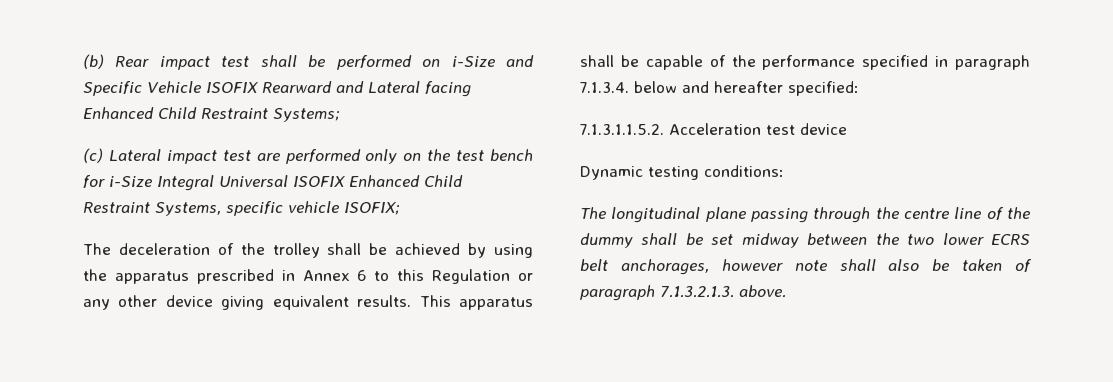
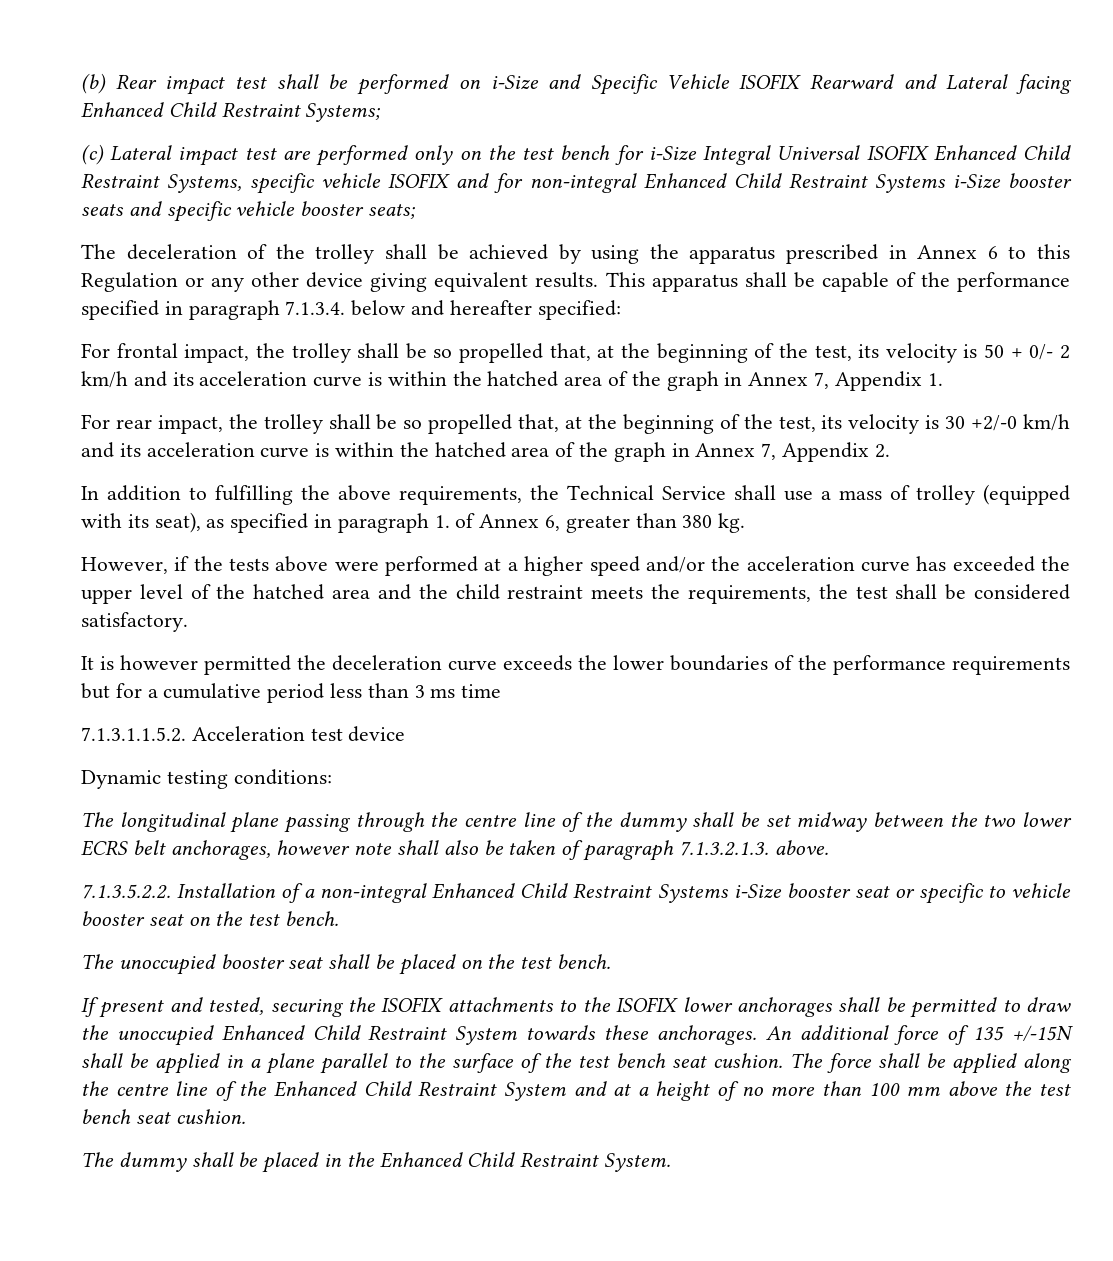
[344,202,400,215] ISOFIX; -> [388,173,1073,193] [81,201,416,222] ISOFIX and for non-integral Enhanced Child Restraint Systems i-Size booster seats and specific vehicle booster seats;
(859, 88) none -> [81,343,1070,363] [81,371,943,391] [81,414,1071,434] [81,442,890,462] [81,484,1070,505] [81,512,746,533] [81,556,1071,576] [81,584,1071,604] [81,612,188,632] [81,655,1070,675] [81,683,502,703] // For frontal impact, the trolley shall be so propelled that, at the beginning of the test, its velocity is 50 + 0/- 2 km/h and its acceleration curve is within the hatched area of the graph in Annex 7, Appendix 1. // For rear impact, the trolley shall be so propelled that, at the beginning of the test, its velocity is 30 +2/-0 km/h and its acceleration curve is within the hatched area of the graph in Annex 7, Appendix 2. // In addition to fulfilling the above requirements, the Technical Service shall use a mass of trolley (equipped with its seat), as specified in paragraph 1. of Annex 6, greater than 380 kg. // However, if the tests above were performed at a higher speed and/or the acceleration curve has exceeded the upper level of the hatched area and the child restraint meets the requirements, the test shall be considered satisfactory. // It is however permitted the deceleration curve exceeds the lower boundaries of the performance requirements but for a cumulative period less than 3 ms time
(786, 291) none -> [81,883,1072,904] [81,911,340,926] [81,954,612,975] [81,997,1071,1018] [81,1025,1074,1046] [81,1053,1072,1074] [81,1081,1071,1101] [81,1109,246,1124] [81,1152,672,1173] // 7.1.3.5.2.2. Installation of a non-integral Enhanced Child Restraint Systems i-Size booster seat or specific to vehicle booster seat on the test bench. // The unoccupied booster seat shall be placed on the test bench. // If present and tested, securing the ISOFIX attachments to the ISOFIX lower anchorages shall be permitted to draw the unoccupied Enhanced Child Restraint System towards these anchorages. An additional force of 135 +/-15N shall be applied in a plane parallel to the surface of the test bench seat cushion. The force shall be applied along the centre line of the Enhanced Child Restraint System and at a height of no more than 100 mm above the test bench seat cushion. // The dummy shall be placed in the Enhanced Child Restraint System.

